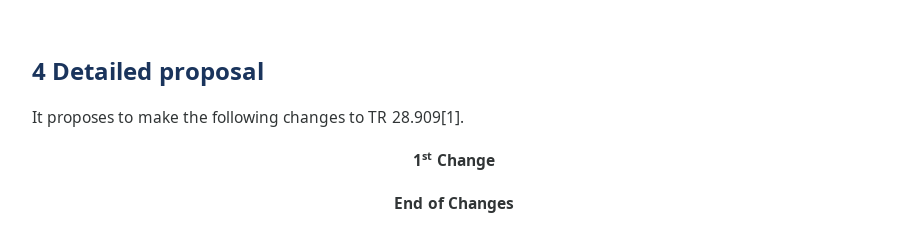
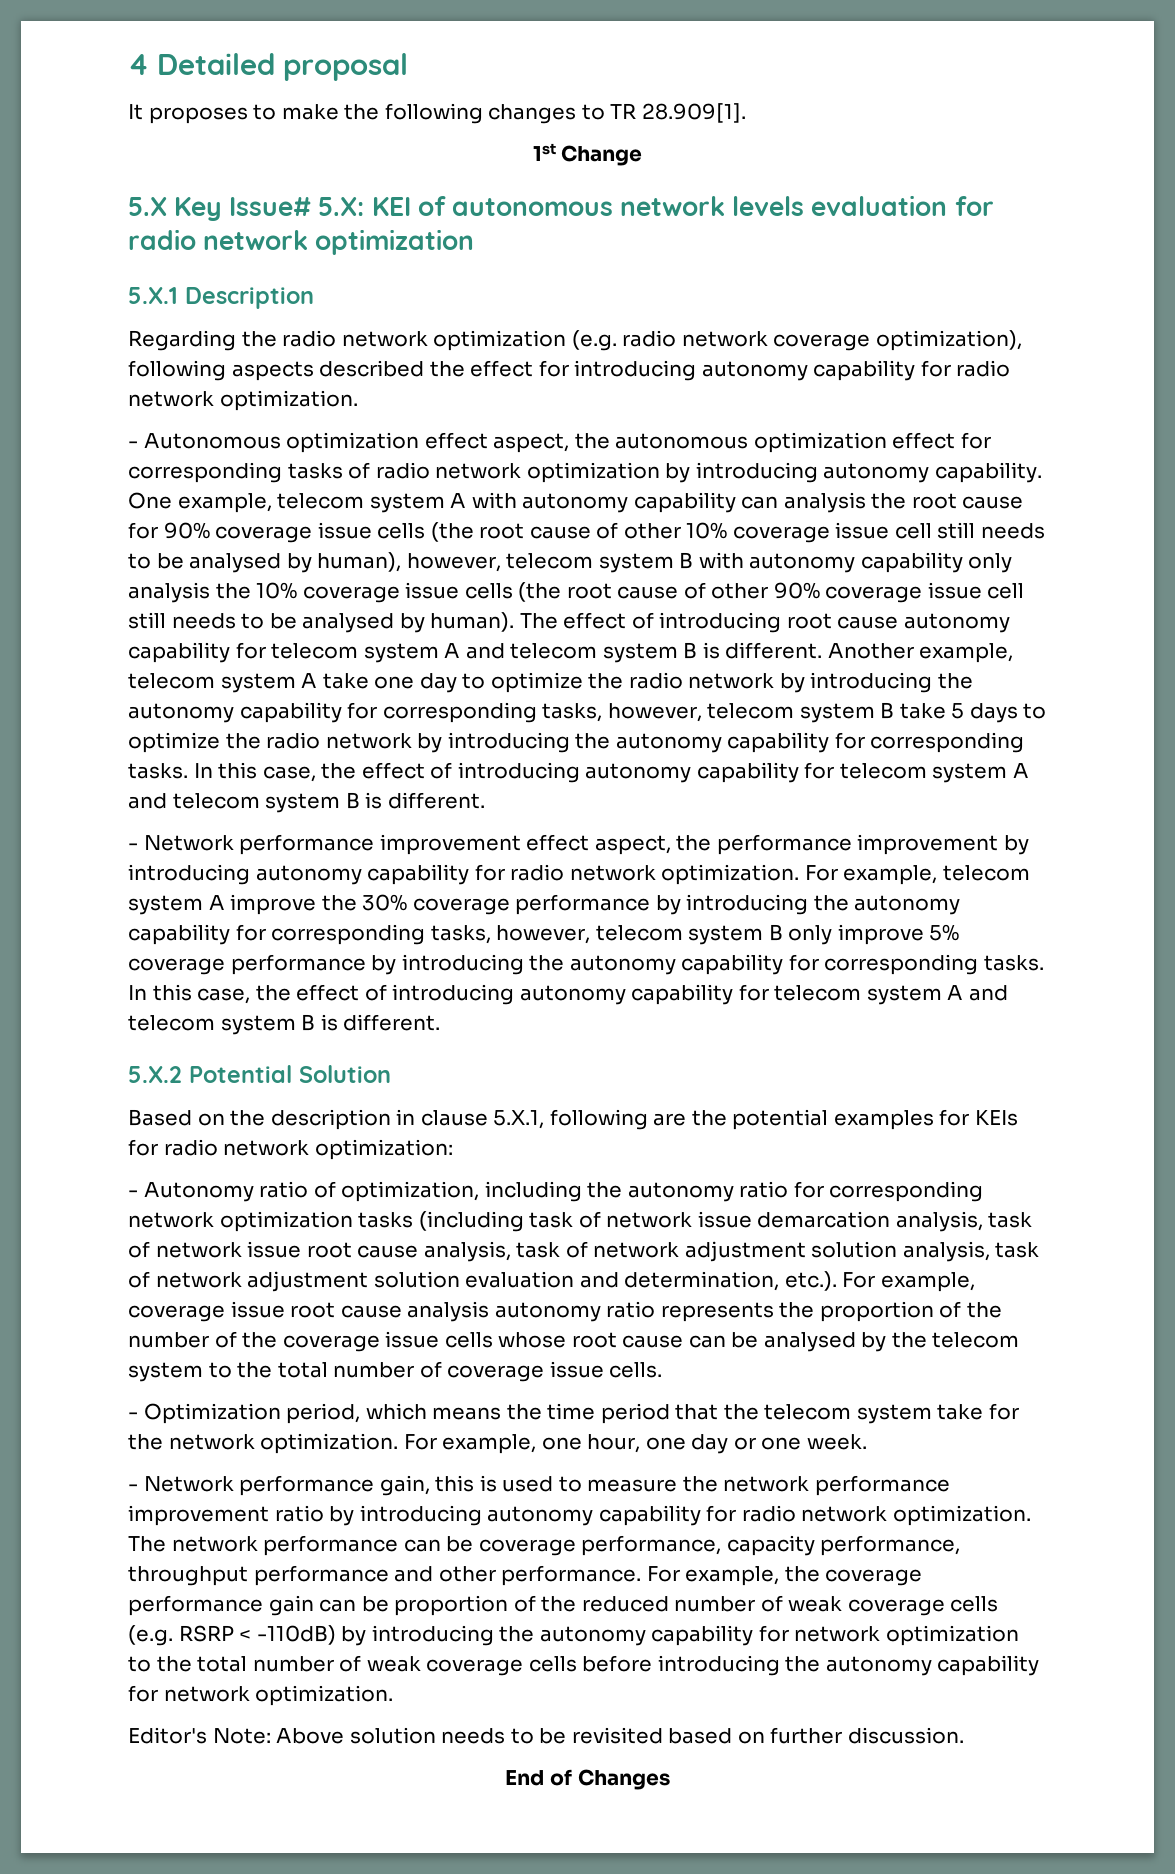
(495, 162) none -> [128,195,994,221] [128,229,475,255] [128,287,314,309] [128,330,1022,351] [128,360,1011,381] [128,390,358,411] [128,432,991,453] [128,462,1042,483] [128,492,1024,513] [128,522,1046,543] [128,552,1013,573] [128,582,1025,603] [128,612,1010,633] [128,642,1014,663] [128,672,973,693] [128,702,1047,723] [128,732,1025,753] [128,762,1029,783] [128,792,485,813] [128,834,1029,855] [128,864,1030,885] [128,894,961,915] [128,924,960,945] [128,954,1044,975] [128,984,1008,1005] [128,1014,441,1035] [128,1065,391,1083] [128,1109,1018,1130] [128,1139,453,1160] [128,1181,984,1202] [128,1211,1033,1232] [128,1241,1040,1262] [128,1271,975,1292] [128,1301,1002,1322] [128,1331,1020,1352] [128,1361,663,1382] [128,1403,1019,1424] [128,1433,867,1454] [128,1475,950,1496] [128,1505,1031,1526] [128,1535,961,1556] [128,1565,923,1586] [128,1595,999,1616] [128,1625,1019,1646] [128,1655,1040,1676] [128,1685,394,1706] [128,1727,964,1744] // 5.X Key Issue# 5.X: KEI of autonomous network levels evaluation for radio network optimization // 5.X.1 Description // Regarding the radio network optimization (e.g. radio network coverage optimization), following aspects described the effect for introducing autonomy capability for radio network optimization. // - Autonomous optimization effect aspect, the autonomous optimization effect for corresponding tasks of radio network optimization by introducing autonomy capability. One example, telecom system A with autonomy capability can analysis the root cause for 90% coverage issue cells (the root cause of other 10% coverage issue cell still needs to be analysed by human), however, telecom system B with autonomy capability only analysis the 10% coverage issue cells (the root cause of other 90% coverage issue cell still needs to be analysed by human). The effect of introducing root cause autonomy capability for telecom system A and telecom system B is different. Another example, telecom system A take one day to optimize the radio network by introducing the autonomy capability for corresponding tasks, however, telecom system B take 5 days to optimize the radio network by introducing the autonomy capability for corresponding tasks. In this case, the effect of introducing autonomy capability for telecom system A and telecom system B is different. // - Network performance improvement effect aspect, the performance improvement by introducing autonomy capability for radio network optimization. For example, telecom system A improve the 30% coverage performance by introducing the autonomy capability for corresponding tasks, however, telecom system B only improve 5% coverage performance by introducing the autonomy capability for corresponding tasks. In this case, the effect of introducing autonomy capability for telecom system A and telecom system B is different. // 5.X.2 Potential Solution // Based on the description in clause 5.X.1, following are the potential examples for KEIs for radio network optimization: // - Autonomy ratio of optimization, including the autonomy ratio for corresponding network optimization tasks (including task of network issue demarcation analysis, task of network issue root cause analysis, task of network adjustment solution analysis, task of network adjustment solution evaluation and determination, etc.). For example, coverage issue root cause analysis autonomy ratio represents the proportion of the number of the coverage issue cells whose root cause can be analysed by the telecom system to the total number of coverage issue cells. // - Optimization period, which means the time period that the telecom system take for the network optimization. For example, one hour, one day or one week. // - Network performance gain, this is used to measure the network performance improvement ratio by introducing autonomy capability for radio network optimization. The network performance can be coverage performance, capacity performance, throughput performance and other performance. For example, the coverage performance gain can be proportion of the reduced number of weak coverage cells (e.g. RSRP < -110dB) by introducing the autonomy capability for network optimization to the total number of weak coverage cells before introducing the autonomy capability for network optimization. // Editor's Note: Above solution needs to be revisited based on further discussion.

